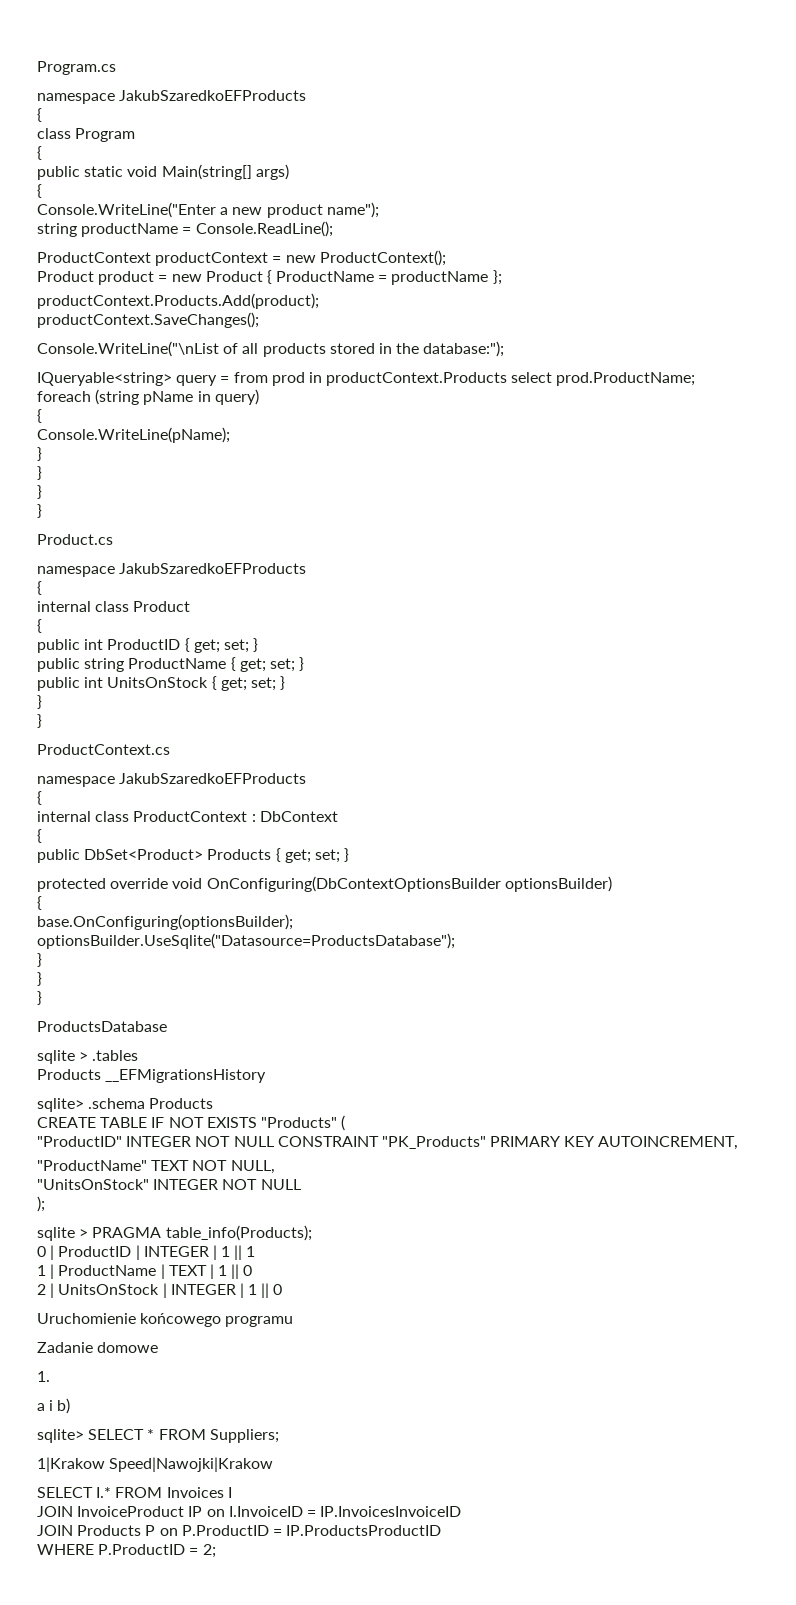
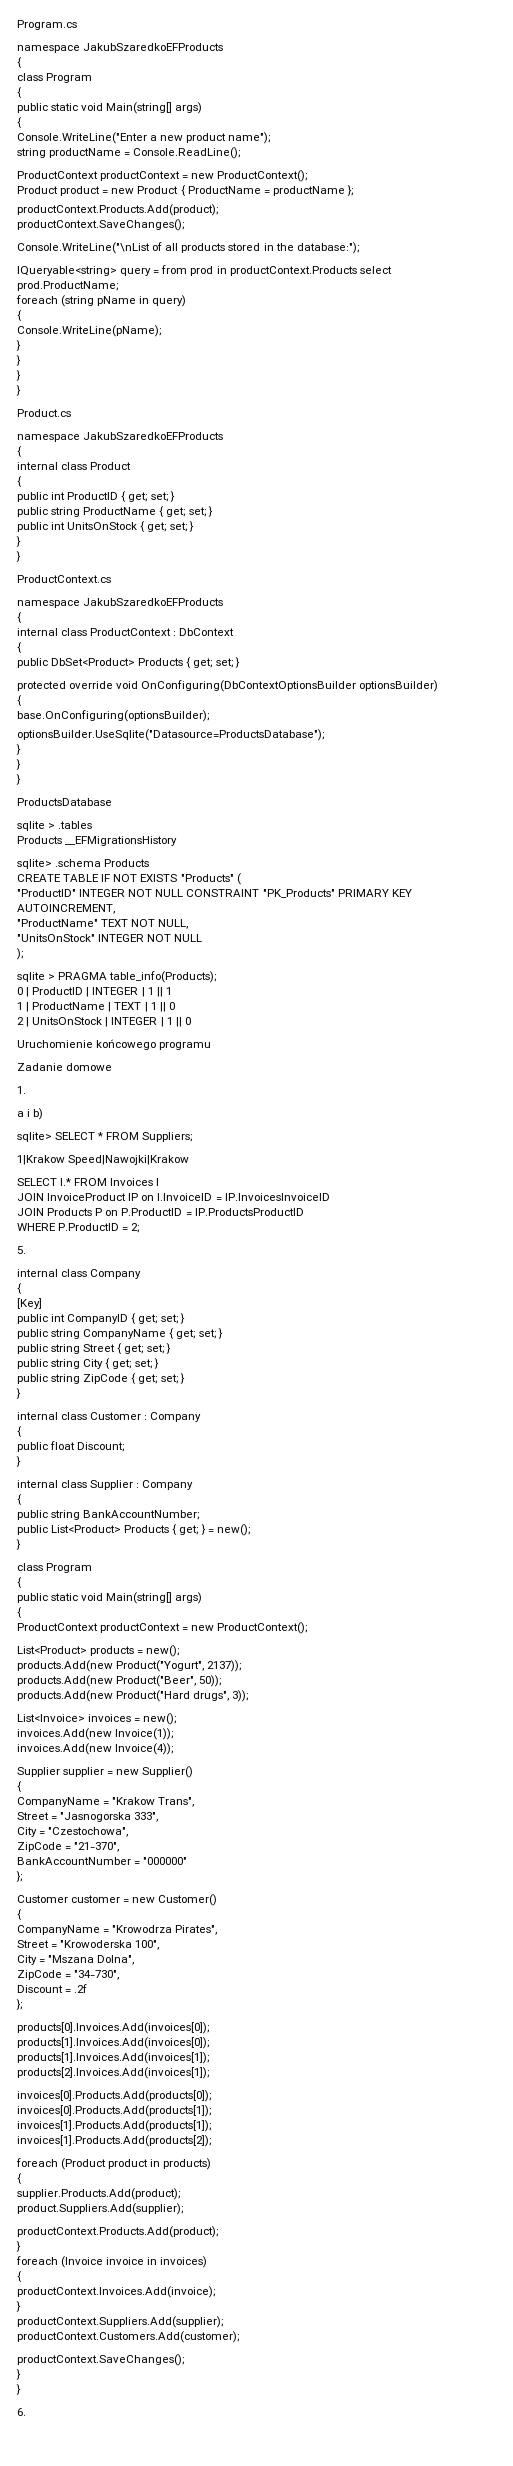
(216, 1551) none -> [17,1246,26,1254] [17,1269,142,1279] [17,1283,22,1294] [17,1298,42,1309] [17,1313,185,1324] [17,1328,223,1339] [17,1343,171,1354] [17,1358,159,1369] [17,1373,185,1384] [16,1388,21,1399] [17,1412,202,1422] [17,1426,22,1437] [17,1441,125,1452] [16,1456,21,1467] [17,1480,194,1490] [17,1494,22,1505] [17,1510,200,1520] [17,1524,250,1536] [16,1539,21,1550] [17,1563,93,1573] [17,1577,22,1588] [17,1592,203,1604] [17,1607,22,1618] [17,1622,308,1634] [17,1645,180,1657] [17,1660,242,1672] [17,1675,222,1687] [17,1690,249,1702] [17,1713,177,1725] [17,1728,174,1740] [17,1743,174,1755] [17,1766,194,1778] [17,1781,22,1792] [17,1797,195,1807] [17,1812,159,1822] [17,1827,129,1837] [17,1842,120,1852] [17,1857,188,1865] [16,1871,22,1882] [17,1894,218,1906] [17,1909,22,1920] [17,1925,218,1935] [17,1940,160,1950] [17,1955,135,1965] [17,1970,120,1980] [17,1984,88,1993] [16,1999,22,2010] [17,2022,209,2034] [17,2037,209,2049] [17,2052,209,2064] [17,2067,209,2079] [17,2090,211,2102] [17,2105,211,2117] [17,2120,211,2132] [17,2135,211,2147] [16,2158,212,2170] [17,2173,22,2184] [17,2188,180,2200] [17,2203,183,2215] [17,2226,218,2238] [16,2241,21,2252] [16,2256,208,2268] [17,2271,22,2282] [17,2286,215,2298] [16,2301,21,2312] [17,2316,223,2328] [17,2331,239,2343] [17,2354,184,2366] [16,2369,21,2380] [16,2384,21,2395] [17,2408,26,2416] // 5. // internal class Company // { // [Key] // public int CompanyID { get; set; } // public string CompanyName { get; set; } // public string Street { get; set; } // public string City { get; set; } // public string ZipCode { get; set; } // } // internal class Customer : Company // { // public float Discount; // } // internal class Supplier : Company // { // public string BankAccountNumber; // public List<Product> Products { get; } = new(); // } // class Program // { // public static void Main(string[] args) // { // ProductContext productContext = new ProductContext(); // List<Product> products = new(); // products.Add(new Product("Yogurt", 2137)); // products.Add(new Product("Beer", 50)); // products.Add(new Product("Hard drugs", 3)); // List<Invoice> invoices = new(); // invoices.Add(new Invoice(1)); // invoices.Add(new Invoice(4)); // Supplier supplier = new Supplier() // { // CompanyName = "Krakow Trans", // Street = "Jasnogorska 333", // City = "Czestochowa", // ZipCode = "21-370", // BankAccountNumber = "000000" // }; // Customer customer = new Customer() // { // CompanyName = "Krowodrza Pirates", // Street = "Krowoderska 100", // City = "Mszana Dolna", // ZipCode = "34-730", // Discount = .2f // }; // products[0].Invoices.Add(invoices[0]); // products[1].Invoices.Add(invoices[0]); // products[1].Invoices.Add(invoices[1]); // products[2].Invoices.Add(invoices[1]); // invoices[0].Products.Add(products[0]); // invoices[0].Products.Add(products[1]); // invoices[1].Products.Add(products[1]); // invoices[1].Products.Add(products[2]); // foreach (Product product in products) // { // supplier.Products.Add(product); // product.Suppliers.Add(supplier); // productContext.Products.Add(product); // } // foreach (Invoice invoice in invoices) // { // productContext.Invoices.Add(invoice); // } // productContext.Suppliers.Add(supplier); // productContext.Customers.Add(customer); // productContext.SaveChanges(); // } // } // 6.

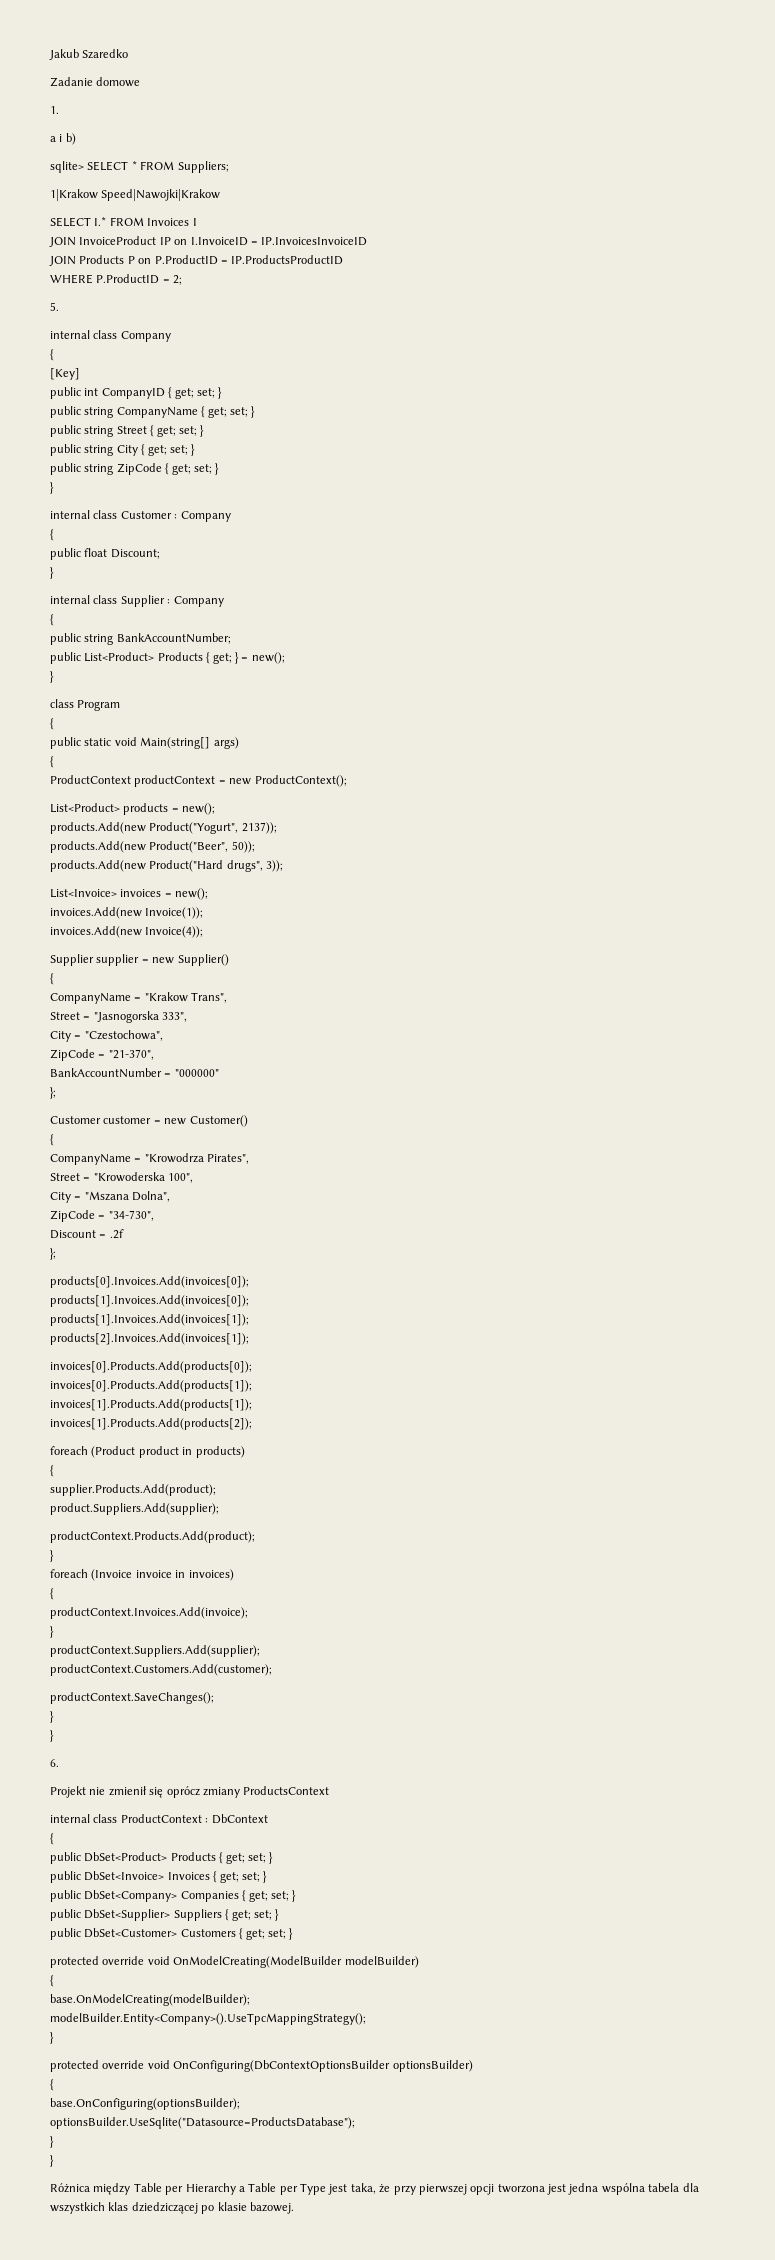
[17,20,77,30] [17,43,224,53] [17,57,22,68] [17,73,93,83] [17,87,22,98] [17,102,203,114] [17,117,22,128] [17,132,271,144] [17,147,241,159] [17,170,308,182] [17,185,353,196] [17,204,218,216] [17,219,184,231] [17,242,359,254] [17,265,392,276] [17,281,118,291] [16,295,187,307] [17,310,22,321] [17,325,161,337] [16,340,21,351] [16,355,21,366] [16,370,21,381] [16,385,21,396] [17,409,71,417] [17,432,224,442] [17,446,22,457] [17,462,132,470] [17,476,22,487] [17,491,175,502] [17,506,213,517] [17,521,194,532] [16,536,21,547] [16,551,21,562] [17,575,111,583] [17,598,224,608] [17,612,22,623] [17,628,235,636] [17,642,22,653] [17,657,240,668] [17,680,439,692] [17,695,22,706] [17,710,209,722] [17,729,324,741] [16,744,21,755] [16,759,21,770] [16,774,21,785] [17,798,112,806] [17,821,93,831] [17,836,178,846] [17,859,150,869] [17,873,241,885] [17,889,412,898] [17,904,115,914] [17,919,189,929] [17,934,203,942] [16,948,23,960] [17,971,217,983] [17,987,172,997] [17,1002,175,1012] [17,1017,191,1027] [17,1039,212,1050] Program.cs // namespace JakubSzaredkoEFProducts // { // class Program // { // public static void Main(string[] args) // { // Console.WriteLine("Enter a new product name"); // string productName = Console.ReadLine(); // ProductContext productContext = new ProductContext(); // Product product = new Product { ProductName = productName }; // productContext.Products.Add(product); // productContext.SaveChanges(); // Console.WriteLine("\nList of all products stored in the database:"); // IQueryable<string> query = from prod in productContext.Products select prod.ProductName; // foreach (string pName in query) // { // Console.WriteLine(pName); // } // } // } // } // Product.cs // namespace JakubSzaredkoEFProducts // { // internal class Product // { // public int ProductID { get; set; } // public string ProductName { get; set; } // public int UnitsOnStock { get; set; } // } // } // ProductContext.cs // namespace JakubSzaredkoEFProducts // { // internal class ProductContext : DbContext // { // public DbSet<Product> Products { get; set; } // protected override void OnConfiguring(DbContextOptionsBuilder optionsBuilder) // { // base.OnConfiguring(optionsBuilder); // optionsBuilder.UseSqlite("Datasource=ProductsDatabase"); // } // } // } // ProductsDatabase // sqlite > .tables // Products __EFMigrationsHistory // sqlite> .schema Products // CREATE TABLE IF NOT EXISTS "Products" ( // "ProductID" INTEGER NOT NULL CONSTRAINT "PK_Products" PRIMARY KEY AUTOINCREMENT, // "ProductName" TEXT NOT NULL, // "UnitsOnStock" INTEGER NOT NULL // ); // sqlite > PRAGMA table_info(Products); // 0 | ProductID | INTEGER | 1 || 1 // 1 | ProductName | TEXT | 1 || 0 // 2 | UnitsOnStock | INTEGER | 1 || 0 // Uruchomienie końcowego programu -> [49,49,129,60] Jakub Szaredko
(26, 2412) none -> [50,1786,330,1798] [50,1814,268,1824] [50,1833,54,1845] [50,1852,274,1864] [50,1871,268,1883] [50,1890,297,1902] [50,1909,280,1921] [50,1928,294,1940] [50,1956,419,1968] [50,1975,54,1987] [50,1994,250,2006] [50,2013,366,2025] [50,2032,54,2044] [50,2060,473,2072] [50,2079,54,2091] [50,2098,240,2110] [50,2117,355,2129] [50,2136,54,2148] [50,2155,54,2167] [50,2183,699,2195] [50,2202,294,2214] // Projekt nie zmienił się oprócz zmiany ProductsContext // internal class ProductContext : DbContext // { // public DbSet<Product> Products { get; set; } // public DbSet<Invoice> Invoices { get; set; } // public DbSet<Company> Companies { get; set; } // public DbSet<Supplier> Suppliers { get; set; } // public DbSet<Customer> Customers { get; set; } // protected override void OnModelCreating(ModelBuilder modelBuilder) // { // base.OnModelCreating(modelBuilder); // modelBuilder.Entity<Company>().UseTpcMappingStrategy(); // } // protected override void OnConfiguring(DbContextOptionsBuilder optionsBuilder) // { // base.OnConfiguring(optionsBuilder); // optionsBuilder.UseSqlite("Datasource=ProductsDatabase"); // } // } // Różnica między Table per Hierarchy a Table per Type jest taka, że przy pierwszej opcji tworzona jest jedna wspólna tabela dla wszystkich klas dziedziczącej po klasie bazowej.

